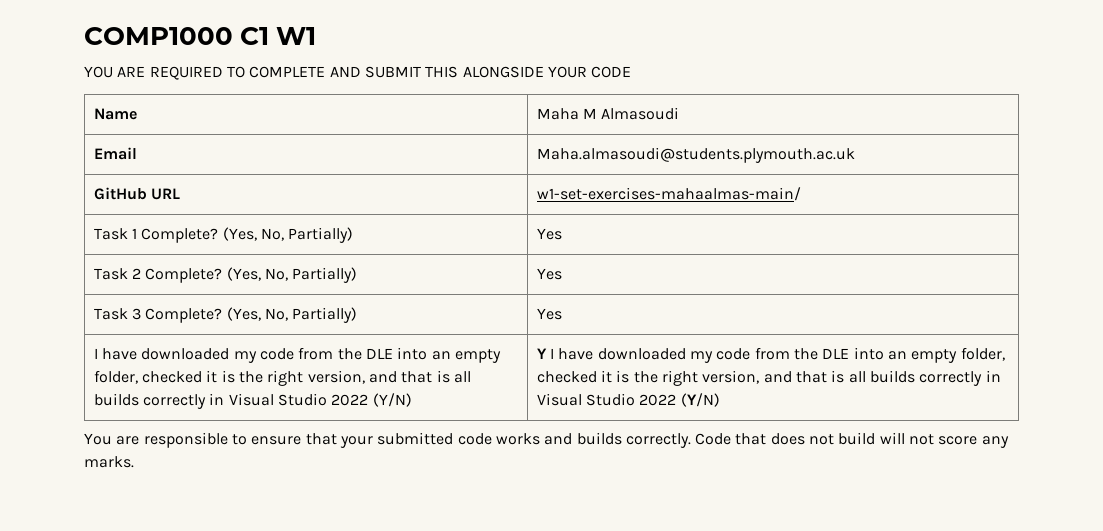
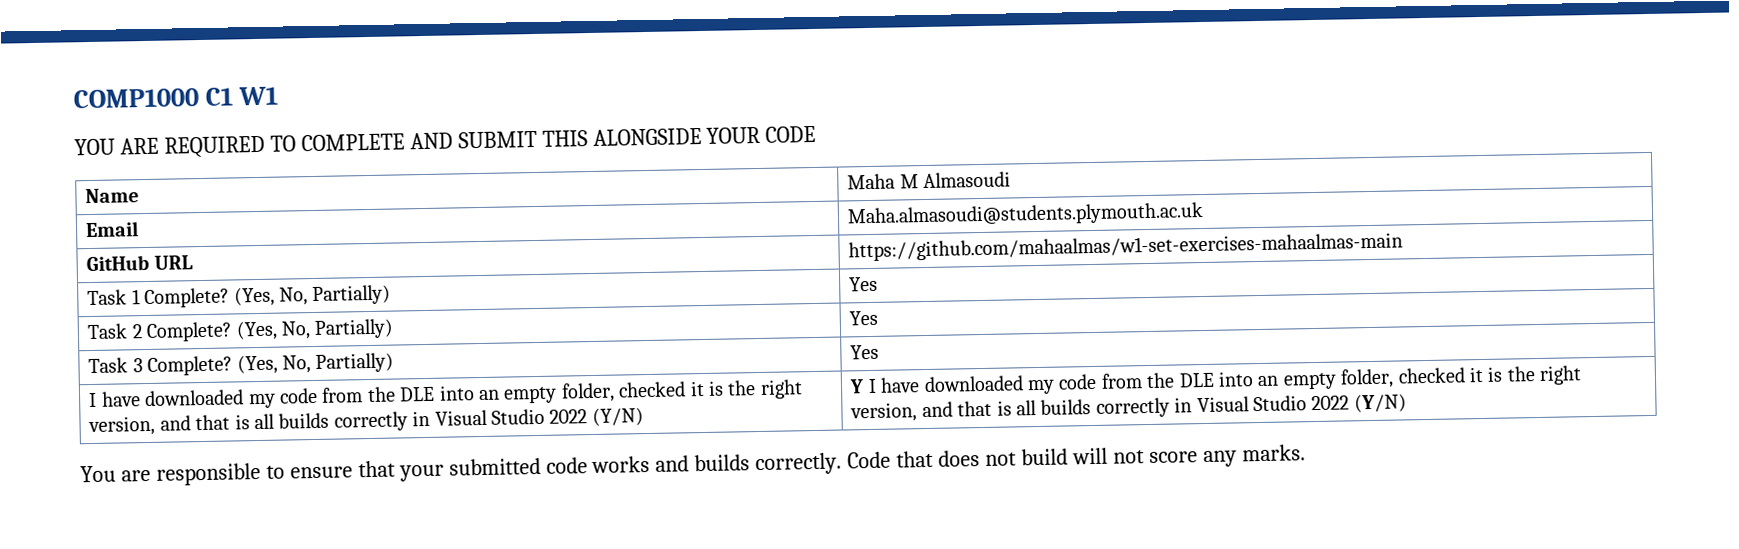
[536,187,801,201] w1-set-exercises-mahaalmas-main/ -> [848,232,1404,262] https://github.com/mahaalmas/w1-set-exercises-mahaalmas-main

